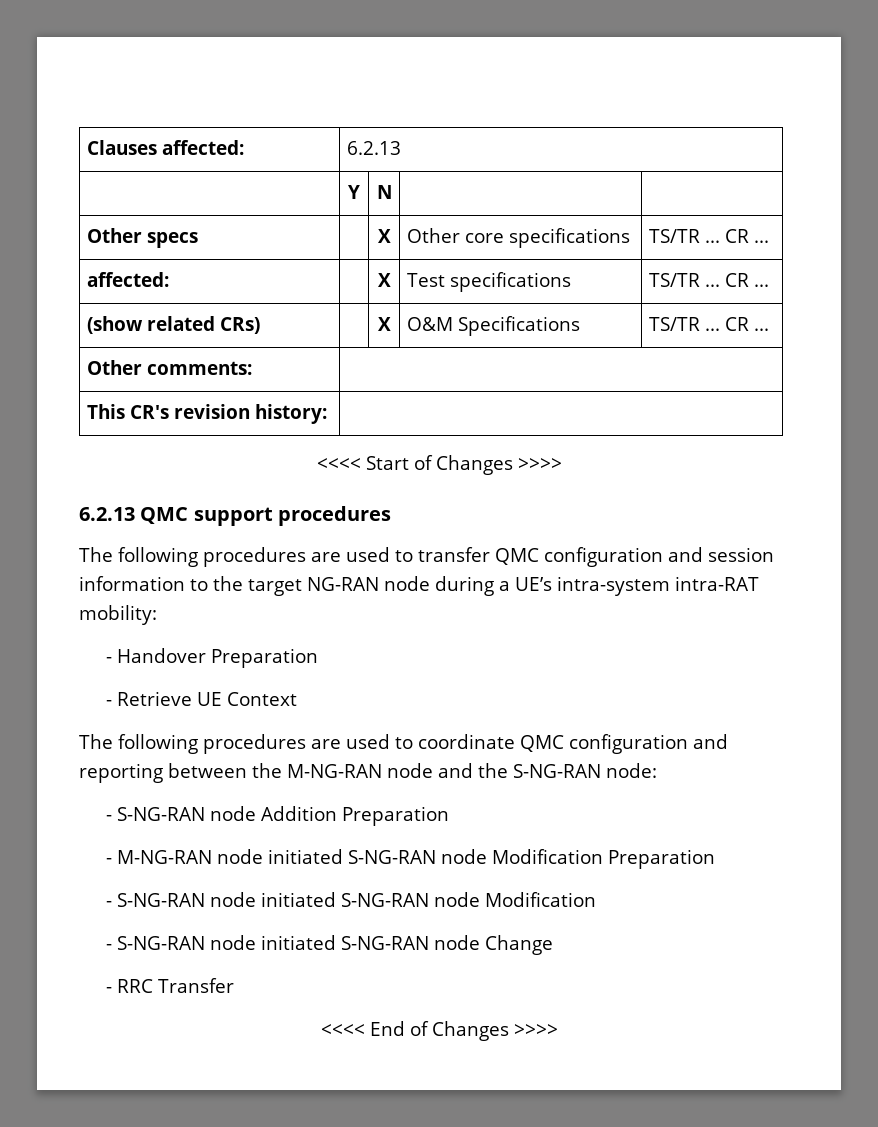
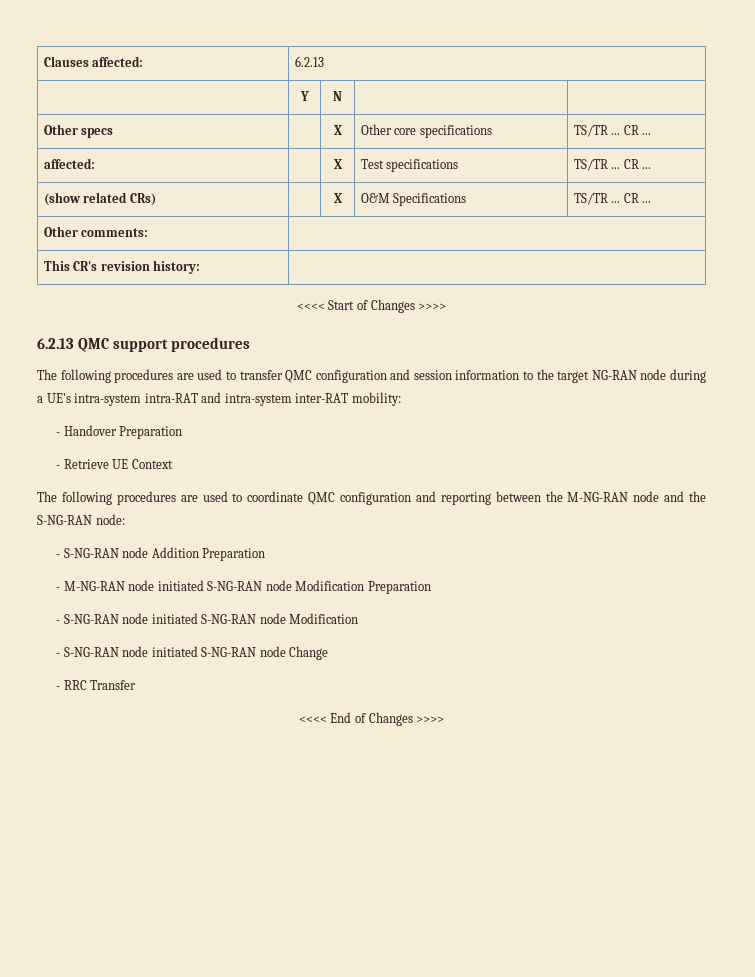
(759, 583) none -> [201,392,349,406] and intra-system inter-RAT

